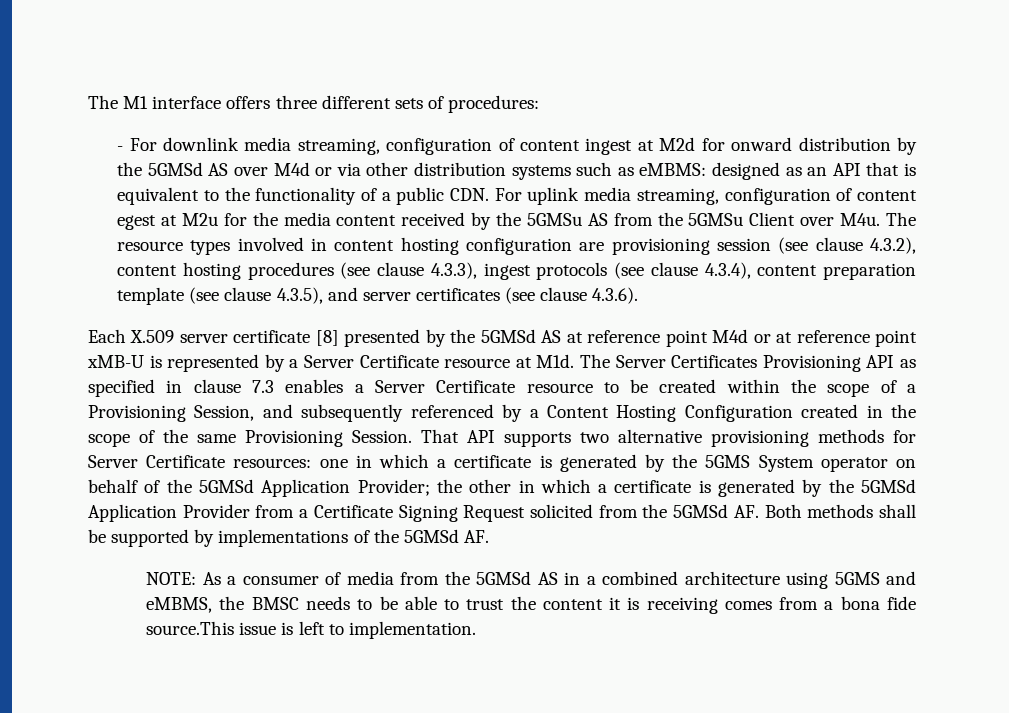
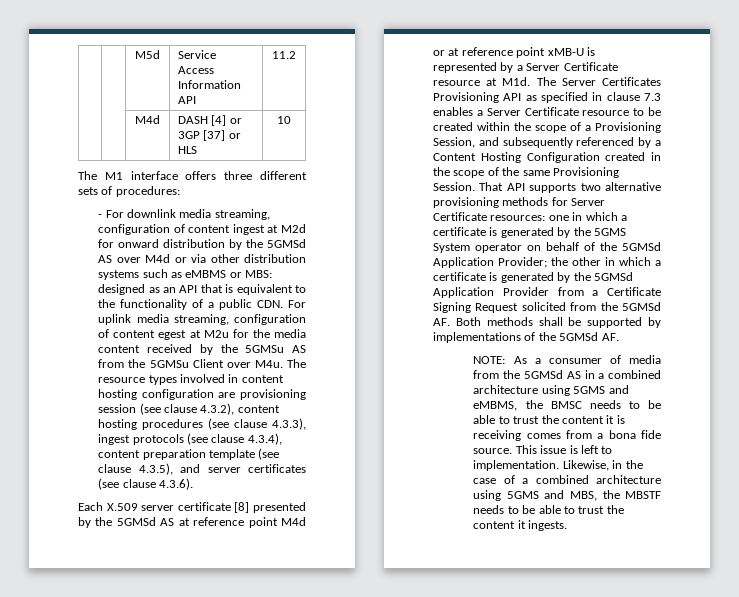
(88, 102) none -> [135,50,160,59] [177,50,216,59] [177,66,214,74] [177,80,241,89] [177,96,196,104] [272,51,296,59] [135,115,160,124] [177,115,242,126] [177,130,241,141] [177,146,197,154] [277,116,291,124] | | M5d | Service Access Information API | 11.2 // | | M4d | DASH [4] or 3GP [37] or HLS | 10 //
[639,163,707,176] eMBMS: -> [185,270,273,278] eMBMS or MBS:
[146,621,235,635] source.This -> [473,445,537,454] source. This
(476, 630) none -> [562,460,643,471] [473,475,661,484] [473,490,661,501] [473,505,624,514] [473,520,568,531] Likewise, in the case of a combined architecture using 5GMS and MBS, the MBSTF needs to be able to trust the content it ingests.

